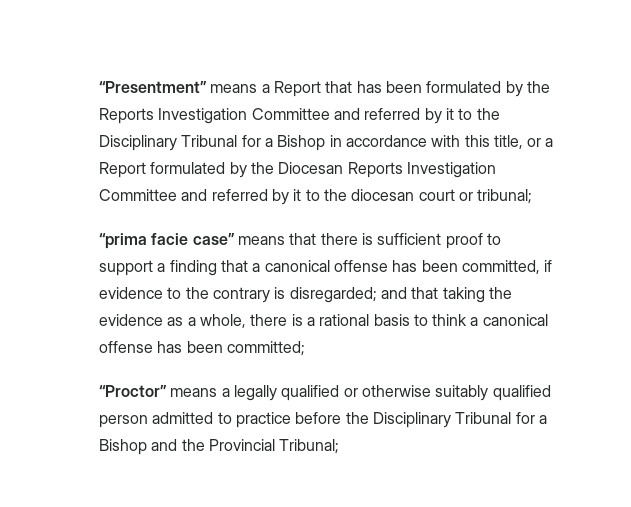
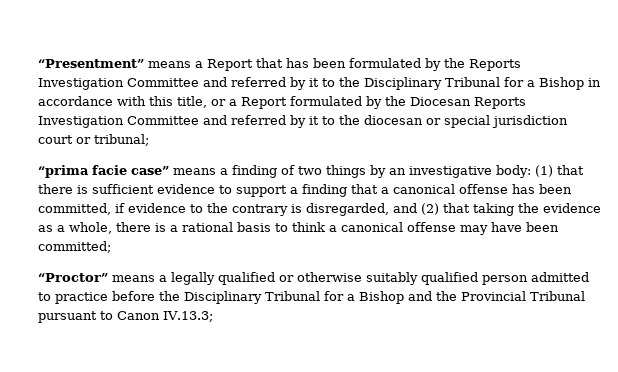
(415, 195) none -> [425,115,568,128] or special jurisdiction
(285, 240) none -> [219,165,553,178] a finding of two things by an investigative body: (1)
[445,233,483,249] proof -> [156,184,215,194] evidence
[289,287,407,303] disregarded; and -> [305,203,439,216] disregarded, and (2)
[157,341,183,353] has -> [459,222,522,235] may have
[279,439,340,454] Tribunal; -> [529,291,585,301] [37,311,213,323] Tribunal pursuant to Canon IV.13.3;

